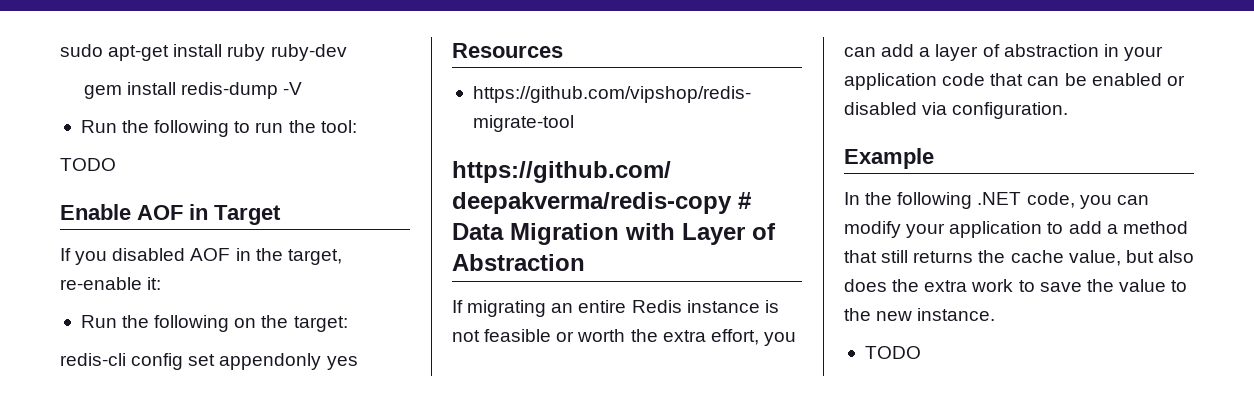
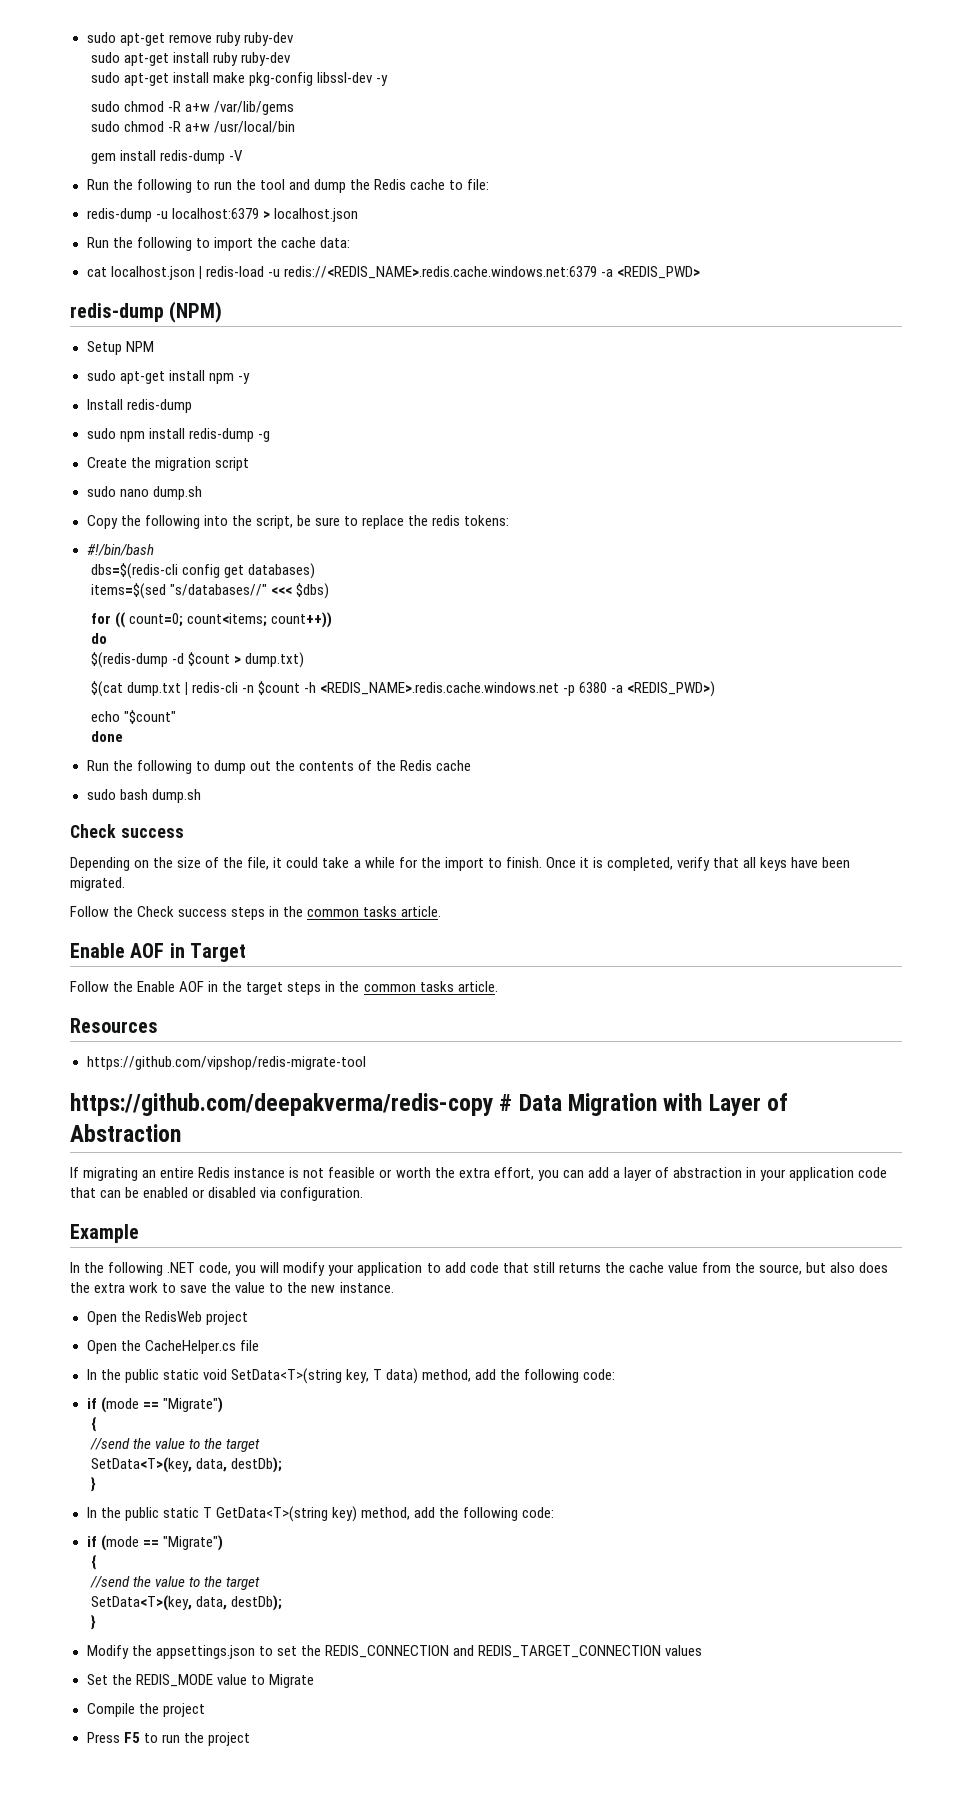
[60,44,347,61] sudo apt-get install ruby ruby-dev -> [86,32,294,46] [90,52,292,66] [90,72,389,86] [90,101,295,115] [90,121,296,133] sudo apt-get remove ruby ruby-dev // sudo apt-get install ruby ruby-dev // sudo apt-get install make pkg-config libssl-dev -y // sudo chmod -R a+w /var/lib/gems // sudo chmod -R a+w /usr/local/bin
[320,120,357,133] [60,158,116,171] [60,204,281,225] [60,248,342,265] [60,277,162,290] [80,315,348,332] [60,353,358,370] tool: // TODO // Enable AOF in Target // If you disabled AOF in the target, re-enable it: // Run the following on the target: // redis-cli config set appendonly yes -> [259,179,490,193] [86,208,358,222] [86,237,350,251] [86,266,700,280] [70,301,223,323] [86,341,154,355] [86,370,250,384] [86,399,192,413] [86,428,270,442] [86,457,249,471] [86,486,202,500] [86,515,510,529] [86,544,154,556] [90,563,316,579] [90,583,330,599] [90,612,333,628] [90,633,107,644] [90,652,305,668] [90,681,716,697] [90,710,176,724] [90,731,123,742] [86,760,472,774] [86,789,201,803] [70,824,184,838] [70,857,851,871] [70,877,125,891] [70,906,442,920] [70,943,247,962] [70,981,498,995] tool and dump the Redis cache to file: // redis-dump -u localhost:6379 > localhost.json // Run the following to import the cache data: // cat localhost.json | redis-load -u redis://<REDIS_NAME>.redis.cache.windows.net:6379 -a <REDIS_PWD> // redis-dump (NPM) // Setup NPM // sudo apt-get install npm -y // Install redis-dump // sudo npm install redis-dump -g // Create the migration script // sudo nano dump.sh // Copy the following into the script, be sure to replace the redis tokens: // #!/bin/bash // dbs=$(redis-cli config get databases) // items=$(sed "s/databases//" <<< $dbs) // for (( count=0; count<items; count++)) // do // $(redis-dump -d $count > dump.txt) // $(cat dump.txt | redis-cli -n $count -h <REDIS_NAME>.redis.cache.windows.net -p 6380 -a <REDIS_PWD>) // echo "$count" // done // Run the following to dump out the contents of the Redis cache // sudo bash dump.sh // Check success // Depending on the size of the file, it could take a while for the import to finish. Once it is completed, verify that all keys have been migrated. // Follow the Check success steps in the common tasks article. // Enable AOF in Target // Follow the Enable AOF in the target steps in the common tasks article.
[1116,195,1149,205] can -> [260,1262,280,1273] will
[1106,221,1188,234] a method -> [469,1262,499,1273] code
[1068,250,1121,266] value, -> [667,1262,803,1275] value from the source,
[864,346,921,359] TODO -> [86,1311,248,1325] [86,1340,259,1354] [86,1368,616,1384] [86,1397,223,1413] [90,1416,96,1432] [89,1438,261,1452] [90,1457,282,1473] [90,1476,96,1492] [86,1506,555,1522] [86,1535,223,1551] [90,1554,96,1570] [89,1576,261,1590] [90,1595,282,1611] [90,1614,96,1630] [86,1645,702,1659] [86,1674,314,1688] [86,1703,205,1717] [86,1732,250,1746] Open the RedisWeb project // Open the CacheHelper.cs file // In the public static void SetData<T>(string key, T data) method, add the following code: // if (mode == "Migrate") // { // //send the value to the target // SetData<T>(key, data, destDb); // } // In the public static T GetData<T>(string key) method, add the following code: // if (mode == "Migrate") // { // //send the value to the target // SetData<T>(key, data, destDb); // } // Modify the appsettings.json to set the REDIS_CONNECTION and REDIS_TARGET_CONNECTION values // Set the REDIS_MODE value to Migrate // Compile the project // Press F5 to run the project

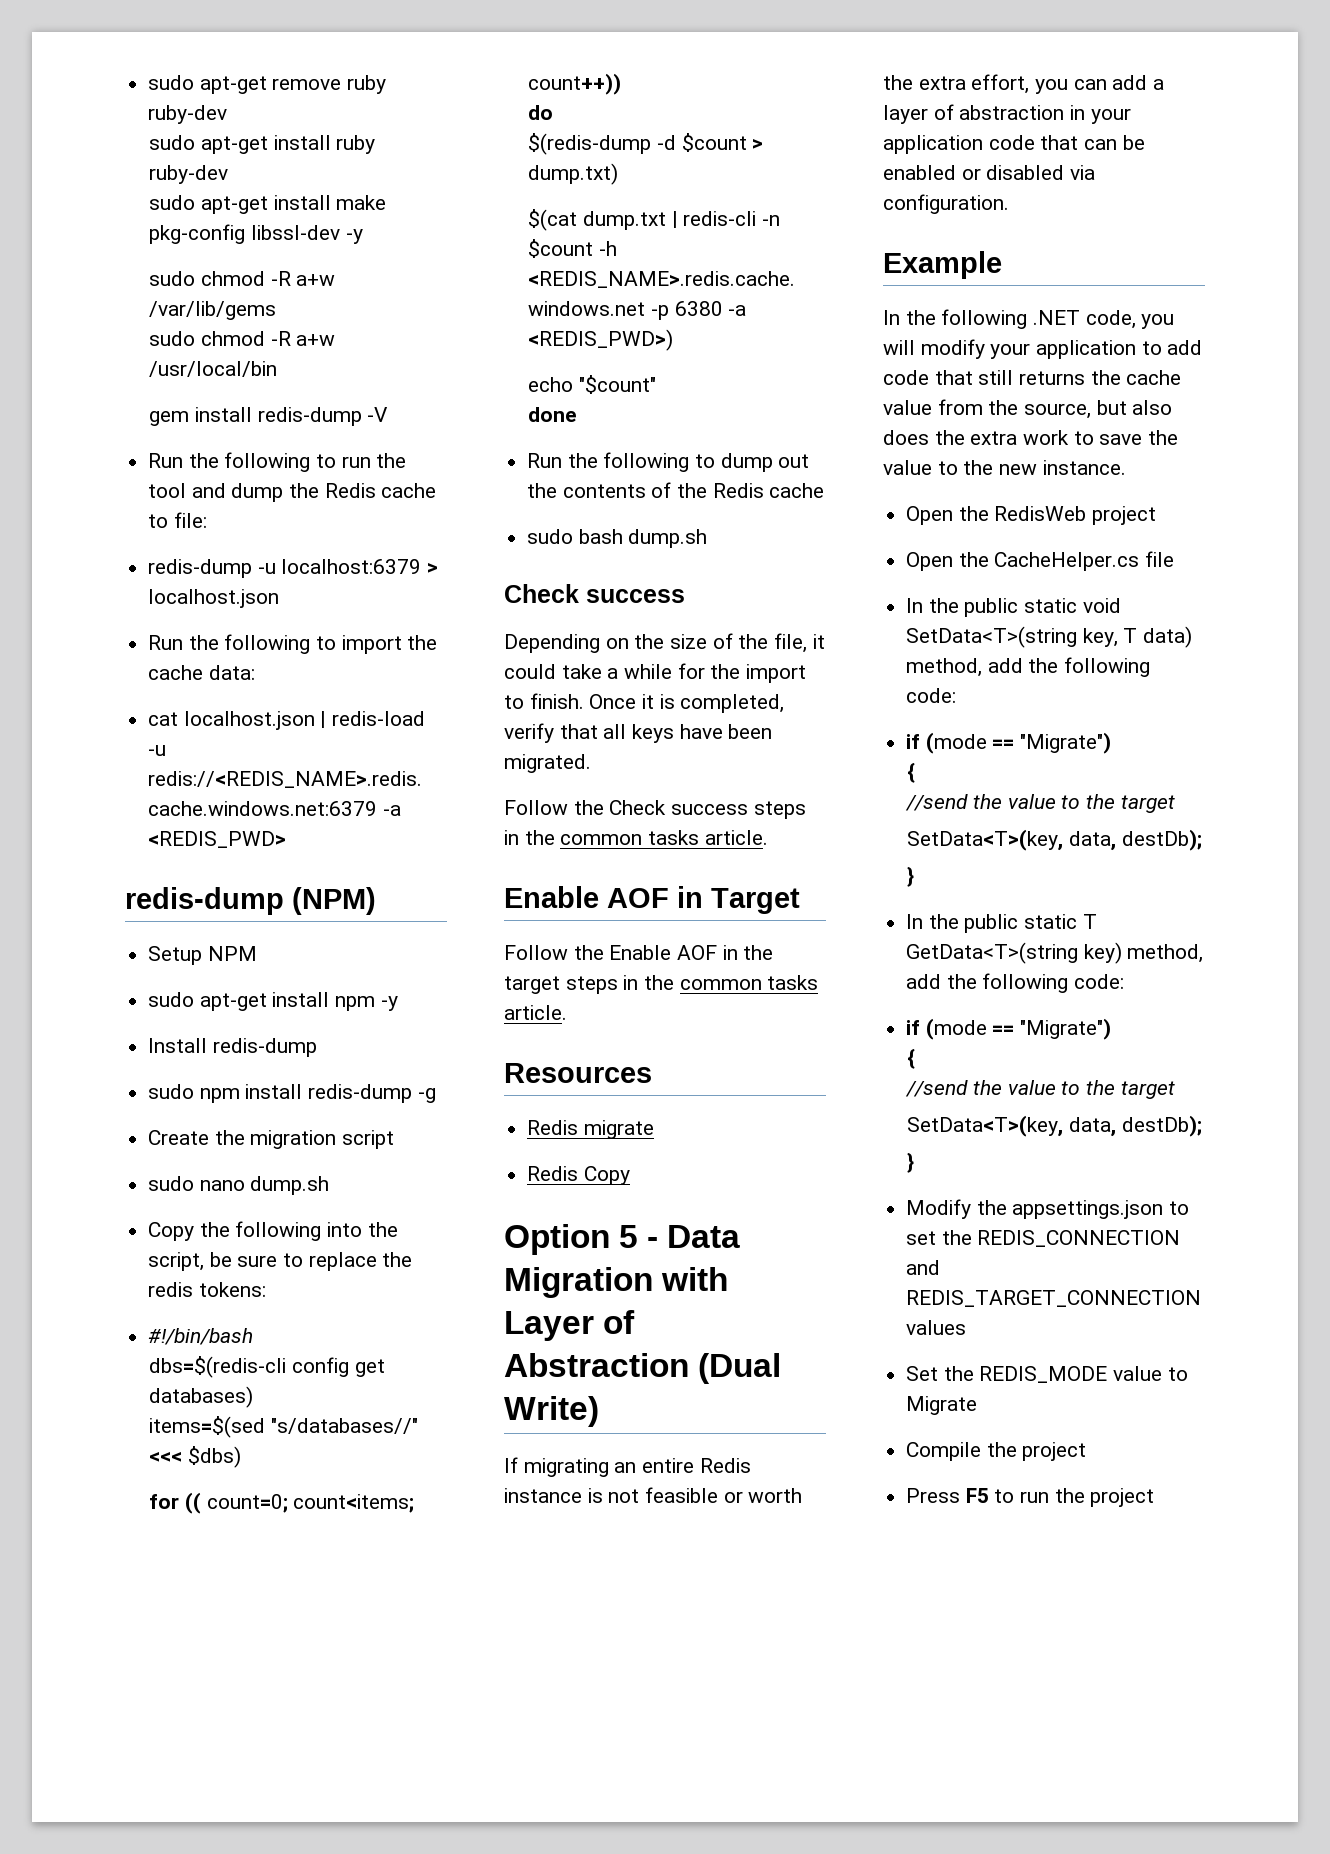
[86,1056,366,1070] [70,1093,513,1116] https://github.com/vipshop/redis-migrate-tool // https://github.com/deepakverma/redis-copy # -> [527,1120,654,1139] [527,1166,630,1185] [504,1224,659,1255] Redis migrate // Redis Copy // Option 5 -
(181, 1133) none -> [698,1353,782,1384] [504,1396,599,1427] (Dual Write)

